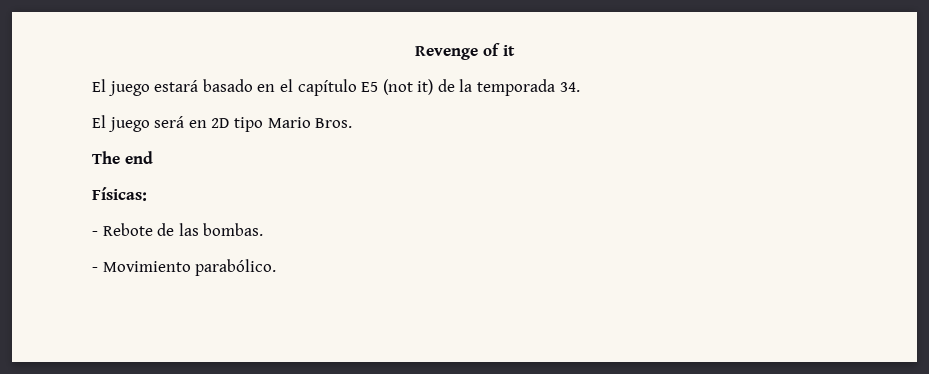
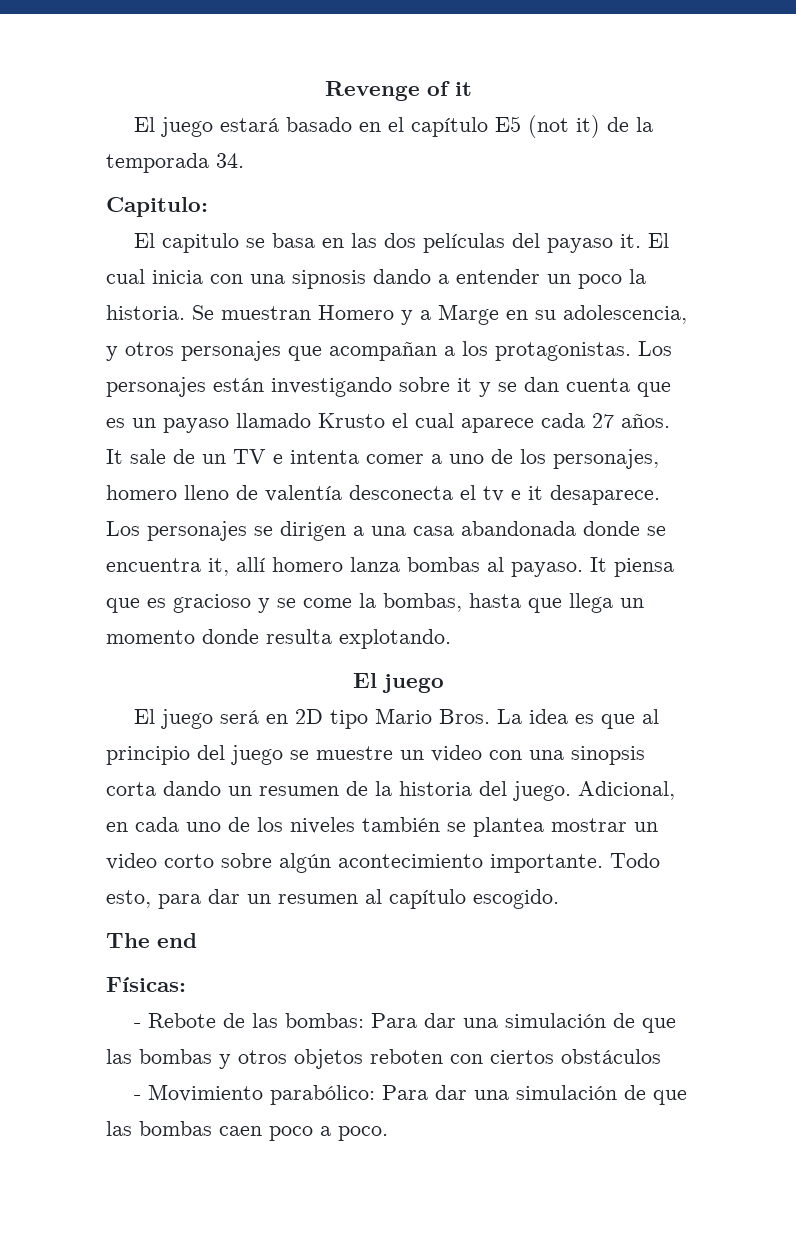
(580, 87) none -> [106,197,208,217] [134,233,670,253] [106,269,646,289] [106,304,687,325] [106,341,672,361] [106,377,671,397] [106,413,670,433] [106,449,659,469] [106,485,660,505] [106,521,666,541] [106,557,674,577] [106,593,644,613] [106,629,451,649] [352,673,444,693] // Capitulo: // El capitulo se basa en las dos películas del payaso it. El cual inicia con una sipnosis dando a entender un poco la historia. Se muestran Homero y a Marge en su adolescencia, y otros personajes que acompañan a los protagonistas. Los personajes están investigando sobre it y se dan cuenta que es un payaso llamado Krusto el cual aparece cada 27 años. It sale de un TV e intenta comer a uno de los personajes, homero lleno de valentía desconecta el tv e it desaparece. Los personajes se dirigen a una casa abandonada donde se encuentra it, allí homero lanza bombas al payaso. It piensa que es gracioso y se come la bombas, hasta que llega un momento donde resulta explotando. // El juego
(353, 123) none -> [497,709,660,729] [106,745,645,765] [106,781,675,801] [106,817,658,837] [106,853,660,873] [106,889,559,909] La idea es que al principio del juego se muestre un video con una sinopsis corta dando un resumen de la historia del juego. Adicional, en cada uno de los niveles también se plantea mostrar un video corto sobre algún acontecimiento importante. Todo esto, para dar un resumen al capítulo escogido.
[203,223,264,236] [92,259,277,276] bombas. // - Movimiento parabólico. -> [285,1013,677,1033] [106,1049,661,1069] [134,1084,688,1105] [106,1121,388,1141] bombas: Para dar una simulación de que las bombas y otros objetos reboten con ciertos obstáculos // - Movimiento parabólico: Para dar una simulación de que las bombas caen poco a poco.

